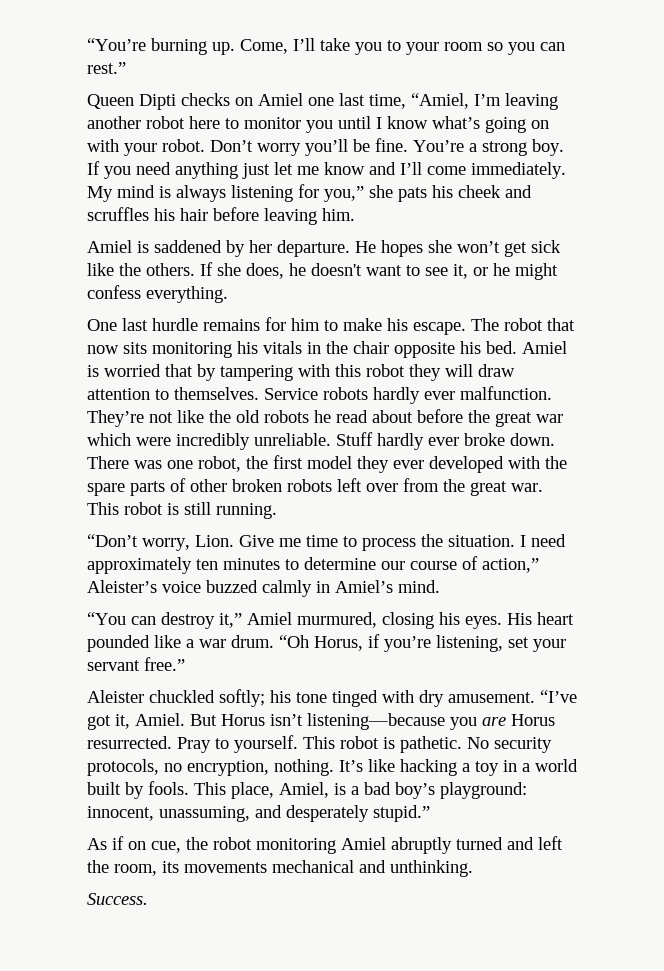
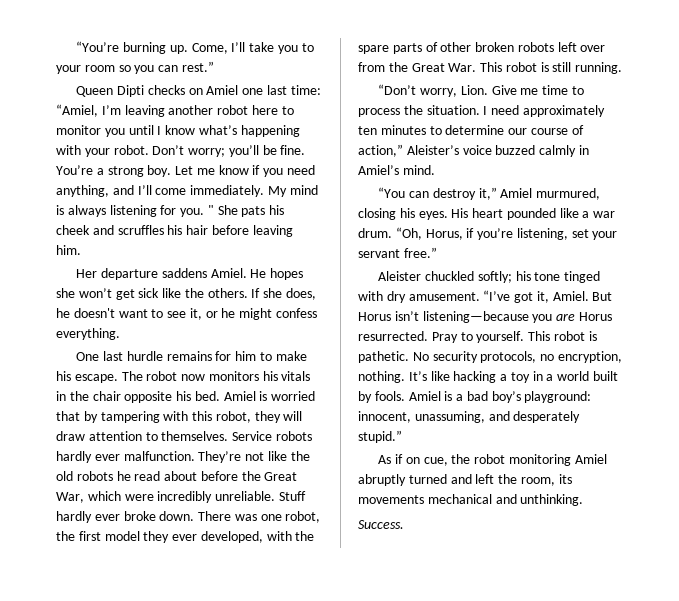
[369,94,406,109] time, -> [290,85,321,95] time:
[485,117,549,133] going on -> [240,125,300,137] happening
[257,143,301,156] worry -> [188,148,226,157] worry;
[87,161,365,179] If you need anything just let me know -> [175,165,316,177] [56,185,109,197] Let me know if you need anything,
[324,185,393,202] you,” she -> [180,205,238,217] you. " She
[87,240,350,257] Amiel is saddened by her departure. -> [76,268,247,280] Her departure saddens Amiel.
[547,318,575,331] [87,342,232,358] that now sits monitoring -> [181,371,259,381] now monitors
[366,364,405,377] robot -> [215,411,251,423] robot,
[495,412,563,427] great war -> [264,472,298,481] [56,492,84,503] Great War,
[429,456,504,473] developed -> [200,531,263,543] developed,
[470,481,543,496] great war. -> [411,63,477,72] Great War.
[279,635,309,648] “Oh -> [395,227,422,240] “Oh,
[194,782,329,799] This place, Amiel, -> [408,391,441,401] Amiel

